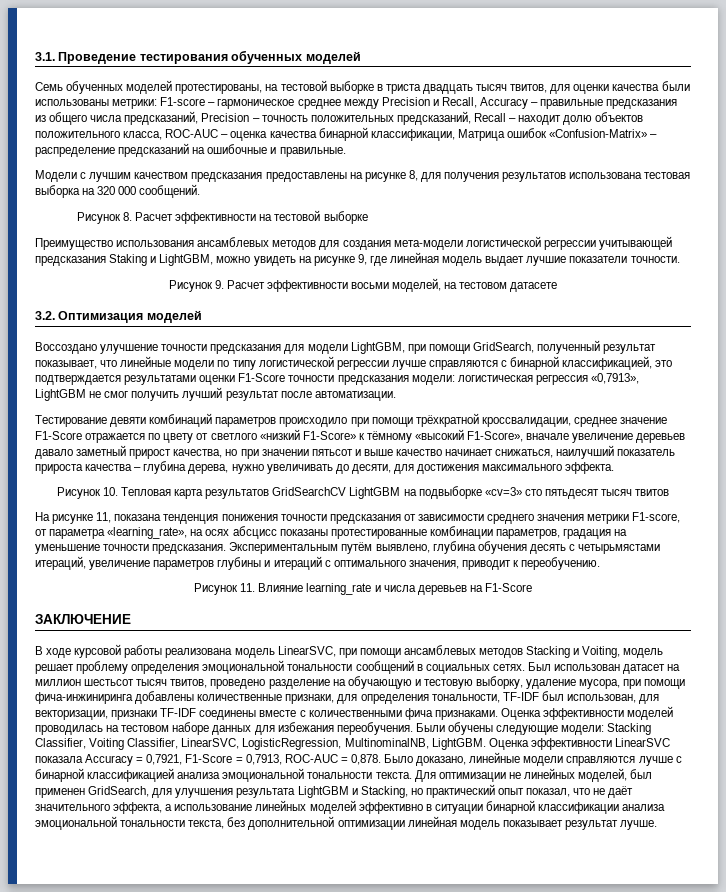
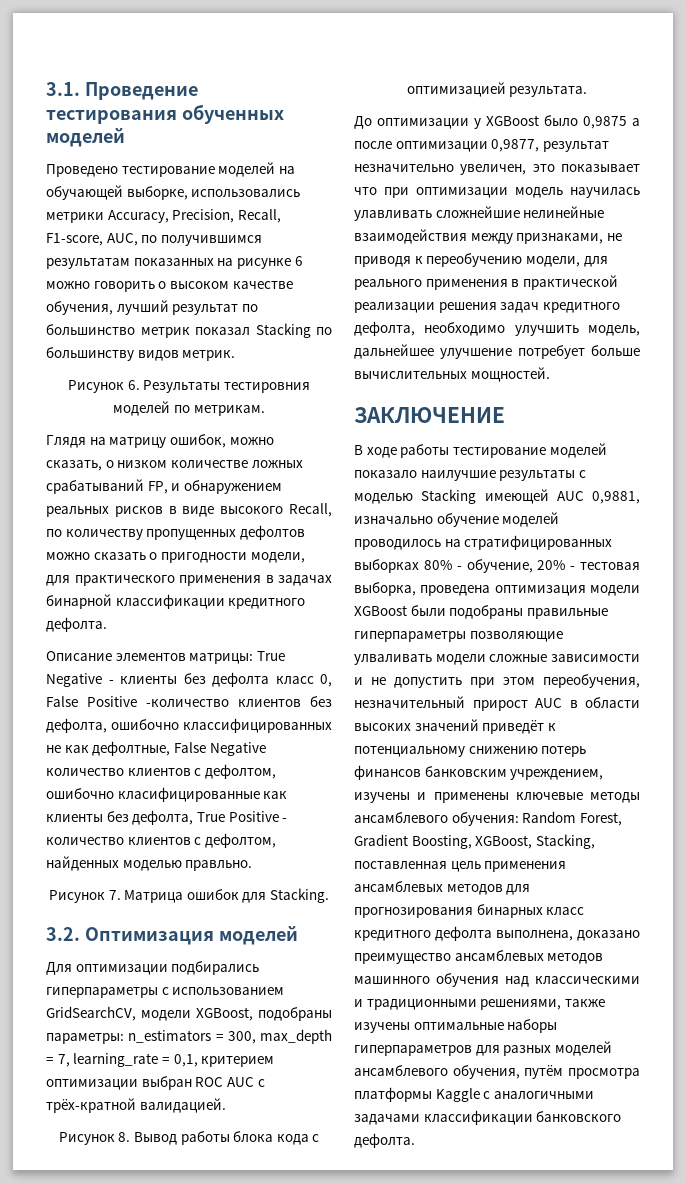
[35,80,690,94] [35,97,678,109] [35,111,644,125] [35,127,658,141] [35,143,346,157] [35,170,691,182] [35,184,201,198] [76,210,368,224] [35,236,672,250] [35,252,680,266] [168,278,558,292] [35,310,202,323] [35,340,657,354] [35,356,673,370] [35,373,639,385] [35,387,396,401] [35,413,668,427] [35,429,686,443] [35,445,676,459] [35,461,615,474] [56,486,670,499] [35,512,681,524] [35,526,628,539] [35,541,661,554] [35,556,601,570] [194,583,532,595] [35,614,131,624] [35,644,664,658] [35,660,681,674] [35,676,686,689] [35,691,660,704] [35,706,674,720] [35,722,652,735] [35,738,670,750] [35,752,682,766] [35,768,653,782] [35,784,634,798] [35,800,666,814] [35,816,658,830] Семь обученных моделей протестированы, на тестовой выборке в триста двадцать тысяч твитов, для оценки качества были использованы метрики: F1-score – гармоническое среднее между Precision и Recall, Accuracy – правильные предсказания из общего числа предсказаний, Precision – точность положительных предсказаний, Recall – находит долю объектов положительного класса, ROC-AUC – оценка качества бинарной классификации, Матрица ошибок «Confusion-Matrix» – распределение предсказаний на ошибочные и правильные. // Модели с лучшим качеством предсказания предоставлены на рисунке 8, для получения результатов использована тестовая выборка на 320 000 сообщений. // Рисунок 8. Расчет эффективности на тестовой выборке // Преимущество использования ансамблевых методов для создания мета-модели логистической регрессии учитывающей предсказания Staking и LightGBM, можно увидеть на рисунке 9, где линейная модель выдает лучшие показатели точности. // Рисунок 9. Расчет эффективности восьми моделей, на тестовом датасете // 3.2. Оптимизация моделей // Воссоздано улучшение точности предсказания для модели LightGBM, при помощи GridSearch, полученный результат показывает, что линейные модели по типу логистической регрессии лучше справляются с бинарной классификацией, это подтверждается результатами оценки F1-Score точности предсказания модели: логистическая регрессия «0,7913», LightGBM не смог получить лучший результат после автоматизации. // Тестирование девяти комбинаций параметров происходило при помощи трёхкратной кроссвалидации, среднее значение F1-Score отражается по цвету от светлого «низкий F1-Score» к тёмному «высокий F1-Score», вначале увеличение деревьев давало заметный прирост качества, но при значении пятьсот и выше качество начинает снижаться, наилучший показатель прироста качества – глубина дерева, нужно увеличивать до десяти, для достижения максимального эффекта. // Рисунок 10. Тепловая карта результатов GridSearchCV LightGBM на подвыборке «cv=3» сто пятьдесят тысяч твитов // На рисунке 11, показана тенденция понижения точности предсказания от зависимости среднего значения метрики F1-score, от параметра «learning_rate», на осях абсцисс показаны протестированные комбинации параметров, градация на уменьшение точности предсказания. Экспериментальным путём выявлено, глубина обучения десять с четырьмястами итераций, увеличение параметров глубины и итераций с оптимального значения, приводит к переобучению. // Рисунок 11. Влияние learning_rate и числа деревьев на F1-Score // ЗАКЛЮЧЕНИЕ // В ходе курсовой работы реализована модель LinearSVC, при помощи ансамблевых методов Stacking и Voiting, модель решает проблему определения эмоциональной тональности сообщений в социальных сетях. Был использован датасет на миллион шестьсот тысяч твитов, проведено разделение на обучающую и тестовую выборку, удаление мусора, при помощи фича-инжиниринга добавлены количественные признаки, для определения тональности, TF-IDF был использован, для векторизации, признаки TF-IDF соединены вместе с количественными фича признаками. Оценка эффективности моделей проводилась на тестовом наборе данных для избежания переобучения. Были обучены следующие модели: Stacking Classifier, Voiting Classifier, LinearSVC, LogisticRegression, MultinominalNB, LightGBM. Оценка эффективности LinearSVC показала Accuracy = 0,7921, F1-Score = 0,7913, ROC-AUC = 0,878. Было доказано, линейные модели справляются лучше с бинарной классификацией анализа эмоциональной тональности текста. Для оптимизации не линейных моделей, был применен GridSearch, для улучшения результата LightGBM и Stacking, но практический опыт показал, что не даёт значительного эффекта, а использование линейных моделей эффективно в ситуации бинарной классификации анализа эмоциональной тональности текста, без дополнительной оптимизации линейная модель показывает результат лучше. -> [46,162,295,177] [46,185,301,200] [46,209,281,223] [46,233,262,246] [46,256,303,269] [46,281,293,292] [46,300,258,315] [46,323,332,338] [46,347,236,361] [68,380,310,393] [113,401,265,416] [46,434,274,448] [46,460,303,471] [46,479,282,494] [46,503,332,517] [46,525,305,540] [46,552,305,563] [46,575,332,586] [46,594,306,609] [46,617,107,632] [46,651,285,664] [46,672,332,687] [46,696,332,707] [46,718,332,733] [46,741,266,756] [46,764,276,779] [46,787,288,802] [46,810,288,825] [46,833,276,848] [46,856,253,871] [48,888,330,903] [46,926,298,945] [46,961,260,975] [46,987,285,998] [46,1006,332,1021] [46,1029,332,1044] [46,1053,275,1067] [46,1076,265,1090] [46,1098,226,1113] [58,1131,320,1145] [406,82,588,97] [354,115,640,129] [354,139,609,152] [354,164,640,175] [354,187,640,198] [354,206,605,221] [354,229,622,244] [354,253,608,267] [354,275,618,290] [354,302,620,313] [354,321,640,336] [354,344,640,359] [354,367,550,382] [354,407,505,423] [354,443,607,458] [354,470,586,481] [354,489,640,504] [354,512,560,527] [354,535,613,550] [354,559,640,573] [354,582,640,596] [354,605,608,619] [354,631,563,642] [354,654,640,665] [354,674,640,688] [354,696,640,711] [354,719,556,734] [354,746,587,757] [354,765,604,780] [354,792,640,803] [354,811,622,826] [354,834,595,849] [354,861,567,872] [354,881,531,895] [354,904,585,918] [354,926,640,941] [354,950,604,964] [354,973,640,987] [354,999,605,1010] [354,1019,558,1033] [354,1041,612,1056] [354,1065,640,1079] [354,1087,594,1102] [354,1110,622,1125] [354,1133,415,1148] Проведено тестирование моделей на обучающей выборке, использовались метрики Accuracy, Precision, Recall, F1-score, AUC, по получившимся результатам показанных на рисунке 6 можно говорить о высоком качестве обучения, лучший результат по большинство метрик показал Stacking по большинству видов метрик. // Рисунок 6. Результаты тестировния моделей по метрикам. // Глядя на матрицу ошибок, можно сказать, о низком количестве ложных срабатываний FP, и обнаружением реальных рисков в виде высокого Recall, по количеству пропущенных дефолтов можно сказать о пригодности модели, для практического применения в задачах бинарной классификации кредитного дефолта. // Описание элементов матрицы: True Negative - клиенты без дефолта класс 0, False Positive -количество клиентов без дефолта, ошибочно классифицированных не как дефолтные, False Negative количество клиентов с дефолтом, ошибочно класифицированные как клиенты без дефолта, True Positive - количество клиентов с дефолтом, найденных моделью правльно. // Рисунок 7. Матрица ошибок для Stacking. // 3.2. Оптимизация моделей // Для оптимизации подбирались гиперпараметры с использованием GridSearchCV, модели XGBoost, подобраны параметры: n_estimators = 300, max_depth = 7, learning_rate = 0,1, критерием оптимизации выбран ROC AUC с трёх-кратной валидацией. // Рисунок 8. Вывод работы блока кода с оптимизацией результата. // До оптимизации у XGBoost было 0,9875 а после оптимизации 0,9877, результат незначительно увеличен, это показывает что при оптимизации модель научилась улавливать сложнейшие нелинейные взаимодействия между признаками, не приводя к переобучению модели, для реального применения в практической реализации решения задач кредитного дефолта, необходимо улучшить модель, дальнейшее улучшение потребует больше вычислительных мощностей. // ЗАКЛЮЧЕНИЕ // В ходе работы тестирование моделей показало наилучшие результаты с моделью Stacking имеющей AUC 0,9881, изначально обучение моделей проводилось на стратифицированных выборках 80% - обучение, 20% - тестовая выборка, проведена оптимизация модели XGBoost были подобраны правильные гиперпараметры позволяющие улваливать модели сложные зависимости и не допустить при этом переобучения, незначительный прирост AUC в области высоких значений приведёт к потенциальному снижению потерь финансов банковским учреждением, изучены и применены ключевые методы ансамблевого обучения: Random Forest, Gradient Boosting, XGBoost, Stacking, поставленная цель применения ансамблевых методов для прогнозирования бинарных класс кредитного дефолта выполнена, доказано преимущество ансамблевых методов машинного обучения над классическими и традиционными решениями, также изучены оптимальные наборы гиперпараметров для разных моделей ансамблевого обучения, путём просмотра платформы Kaggle с аналогичными задачами классификации банковского дефолта.

